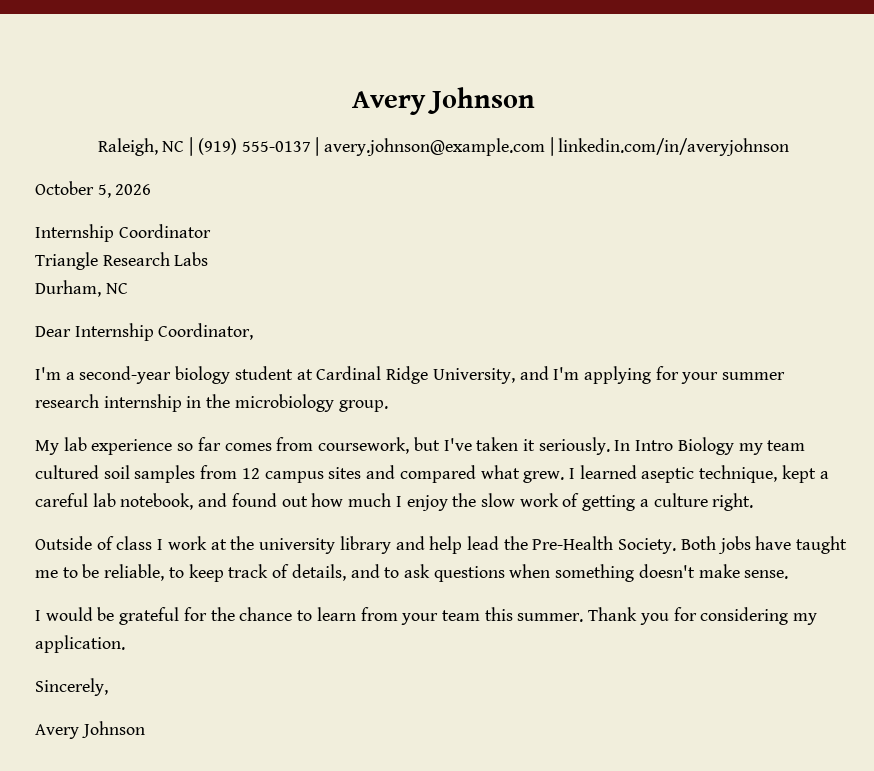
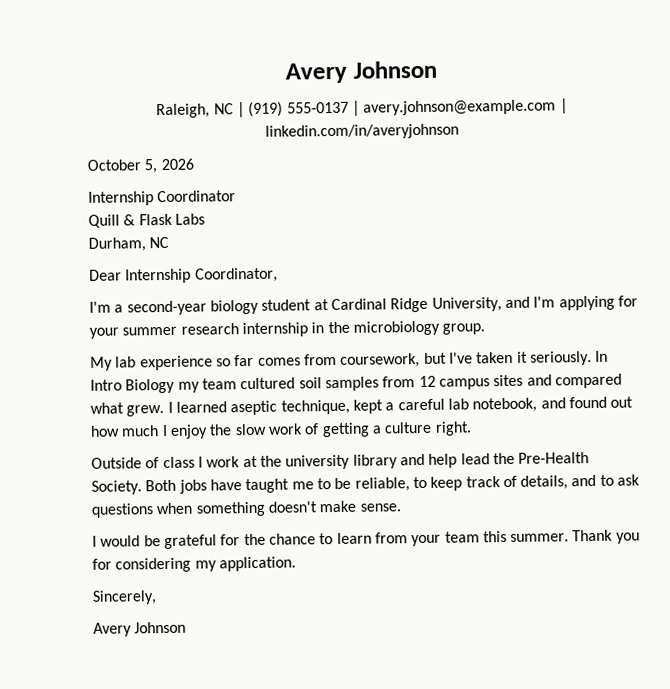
[35,252,170,270] Triangle Research -> [88,213,173,228] Quill & Flask

